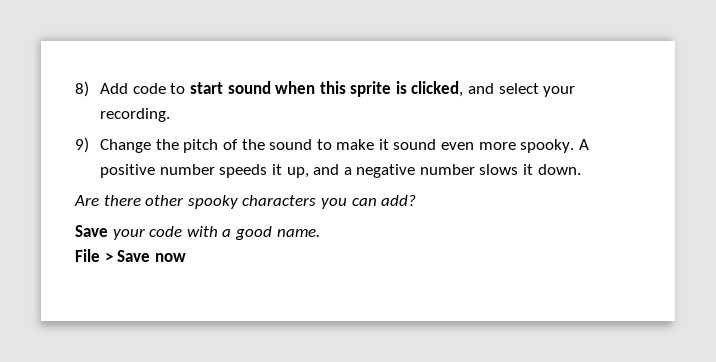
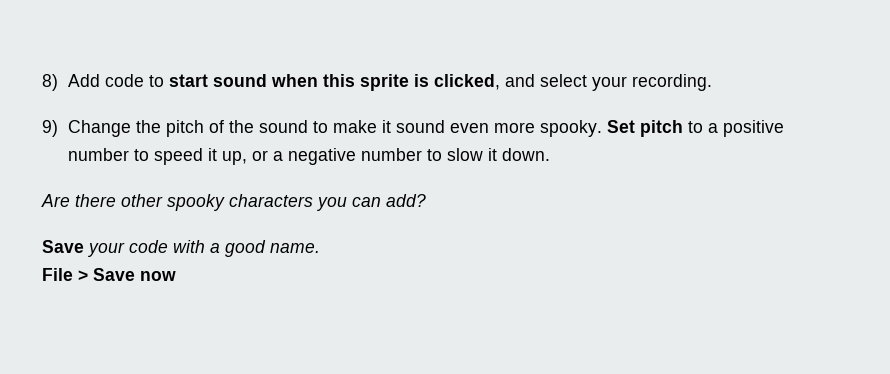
[578,139,589,150] [100,164,268,178] A positive number speeds -> [606,120,784,137] [67,148,203,165] Set pitch to a positive number to speed
[313,164,340,175] and -> [251,150,268,161] or
[479,164,519,175] slows -> [426,148,483,161] to slow

